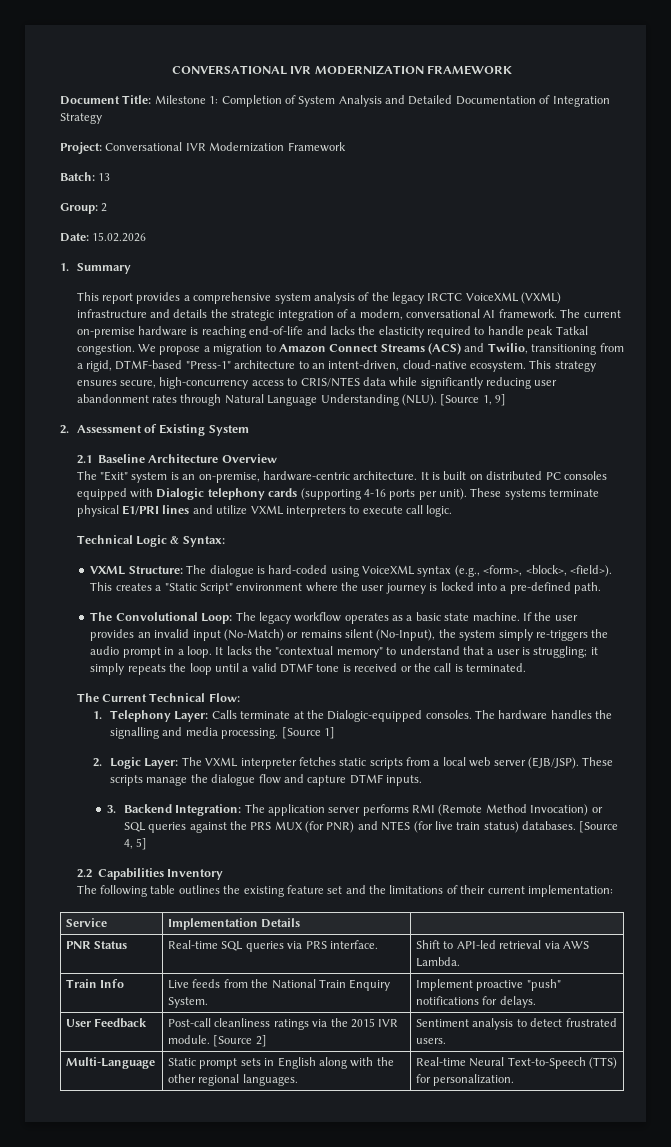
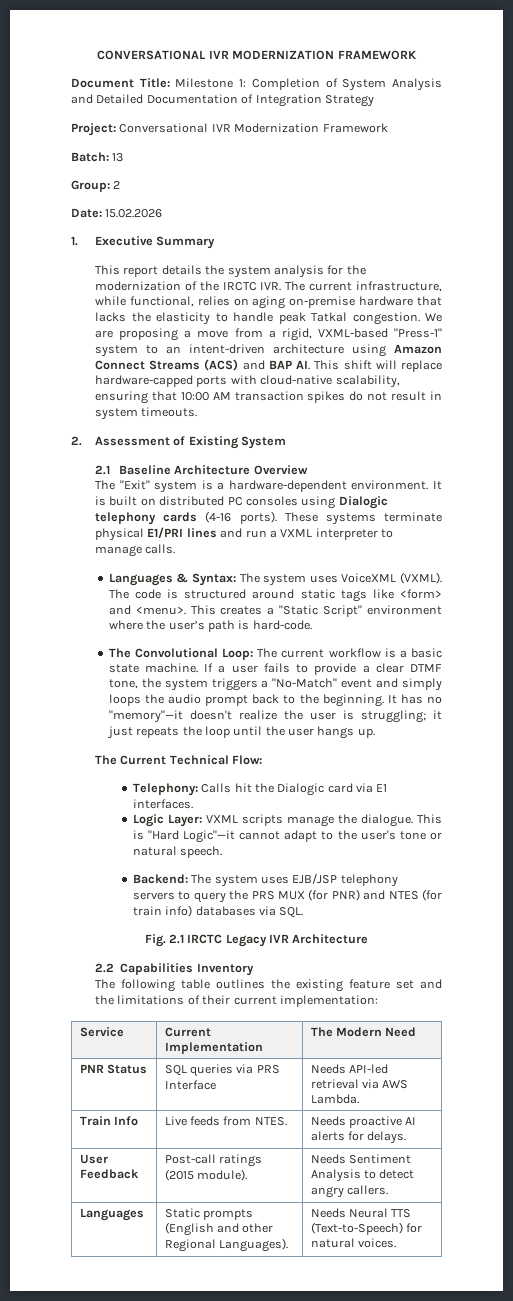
(69, 267) none -> [95,236,154,246] Executive
[136,292,562,304] [76,309,621,321] [76,326,327,338] provides a comprehensive system analysis of the legacy IRCTC VoiceXML (VXML) infrastructure and details the strategic integration of a modern, conversational AI framework. The current on-premise hardware is reaching end-of-life and -> [161,265,366,278] [95,281,442,292] [95,296,442,309] details the system analysis for the modernization of the IRCTC IVR. The current infrastructure, while functional, relies on aging on-premise hardware that
[427,326,472,338] required -> (211, 318) none
[159,344,276,355] propose a migration to -> [95,328,442,341] [95,344,387,357] are proposing a move from a rigid, VXML-based "Press-1" system to an intent-driven architecture using
[487,343,624,355] [76,360,596,372] [76,377,558,389] [76,394,507,406] Twilio, transitioning from a rigid, DTMF-based "Press-1" architecture to an intent-driven, cloud-native ecosystem. This strategy ensures secure, high-concurrency access to CRIS/NTES data while significantly reducing user abandonment rates through Natural Language Understanding (NLU). [Source 1, 9] -> [268,360,443,372] [95,375,400,388] [95,391,442,404] [95,407,198,420] BAP AI. This shift will replace hardware-capped ports with cloud-native scalability, ensuring that 10:00 AM transaction spikes do not result in system timeouts.
[182,471,418,483] an on-premise, hardware-centric architecture. -> [217,480,429,492] a hardware-dependent environment.
[76,488,154,500] equipped with -> [301,496,336,509] using
[300,488,468,500] (supporting 4-16 ports per unit). -> [205,511,277,524] (4-16 ports).
[216,505,453,517] [76,535,225,547] [90,565,612,577] utilize VXML interpreters to execute call logic. // Technical Logic & Syntax: // VXML Structure: The dialogue is hard-coded using VoiceXML syntax (e.g., <form>, <block>, <field>). -> [245,528,394,540] [95,544,176,557] [108,572,442,586] [108,589,442,602] [108,605,186,615] run a VXML interpreter to manage calls. // Languages & Syntax: The system uses VoiceXML (VXML). The code is structured around static tags like <form> and <menu>.
[361,582,602,594] user journey is locked into a pre-defined path. -> [168,620,312,632] user’s path is hard-code.
[258,612,404,624] legacy workflow operates as -> [281,648,396,658] current workflow is
[534,612,578,621] [90,629,609,641] [90,646,494,658] the user provides an invalid input (No-Match) or remains silent (No-Input), the system simply re-triggers the audio prompt in a loop. It lacks the "contextual memory" to understand that a -> [218,663,442,675] [108,678,442,691] [108,694,443,707] [108,710,303,723] a user fails to provide a clear DTMF tone, the system triggers a "No-Match" event and simply loops the audio prompt back to the beginning. It has no "memory"—it doesn't realize the
[90,663,125,675] simply -> [106,726,133,739] just
[242,663,527,673] [76,693,240,702] [93,710,613,722] [110,727,335,739] [93,757,614,769] [110,774,423,786] [107,804,603,816] [123,822,227,833] a valid DTMF tone is received or the call is terminated. // The Current Technical Flow: // 1. Telephony Layer: Calls terminate at the Dialogic-equipped consoles. The hardware handles the signalling and media processing. [Source 1] // 2. Logic Layer: The VXML interpreter fetches static scripts from a local web server (EJB/JSP). These scripts manage the dialogue flow and capture DTMF inputs. // 3. Backend Integration: The application server performs RMI (Remote Method Invocation) or SQL queries against -> [265,726,375,739] [95,755,263,765] [132,783,388,796] [132,799,193,809] [132,814,442,827] [132,830,442,843] [132,846,223,858] [132,873,398,887] [132,891,226,903] the user hangs up. // The Current Technical Flow: // Telephony: Calls hit the Dialogic card via E1 interfaces. // Logic Layer: VXML scripts manage the dialogue. This is "Hard Logic"—it cannot adapt to the user's tone or natural speech. // Backend: The system uses EJB/JSP telephony servers to query
[434,821,619,833] [123,838,148,850] live train status) databases. [Source 4, 5] -> [132,905,304,918] [144,934,369,947] train info) databases via SQL. // Fig. 2.1 IRCTC Legacy IVR Architecture
(108, 922) none -> [164,1027,211,1037] Current
[261,918,301,928] Details | -> [310,1027,417,1037] | The Modern Need
[168,940,219,949] Real-time -> (148, 1069) none
[329,940,378,949] [416,940,454,949] interface. | Shift to -> [164,1080,216,1090] [310,1064,346,1074] Interface | Needs
[251,979,391,991] [168,997,209,1008] [416,979,561,991] [416,996,480,1005] the National Train Enquiry System. | Implement proactive "push" notifications -> [254,1117,287,1126] [310,1116,417,1128] [310,1131,345,1141] NTES. | Needs proactive AI alerts
[214,1018,399,1030] [168,1035,267,1047] [416,1018,617,1030] [416,1038,447,1044] [66,1057,156,1069] [168,1057,394,1069] [168,1074,298,1086] [416,1057,618,1069] [416,1074,515,1086] cleanliness ratings via the 2015 IVR module. [Source 2] | Sentiment analysis to detect frustrated users. // Multi-Language | Static prompt sets in English along with the other regional languages. | Real-time Neural Text-to-Speech (TTS) for personalization. -> [219,1154,263,1167] [164,1169,248,1181] [310,1154,412,1164] [310,1169,415,1182] [310,1185,389,1198] [79,1208,144,1221] [164,1208,254,1220] [164,1222,274,1236] [164,1238,289,1252] [310,1208,412,1218] [310,1222,423,1235] [310,1238,397,1248] ratings (2015 module). | Needs Sentiment Analysis to detect angry callers. // Languages | Static prompts (English and other Regional Languages). | Needs Neural TTS (Text-to-Speech) for natural voices.

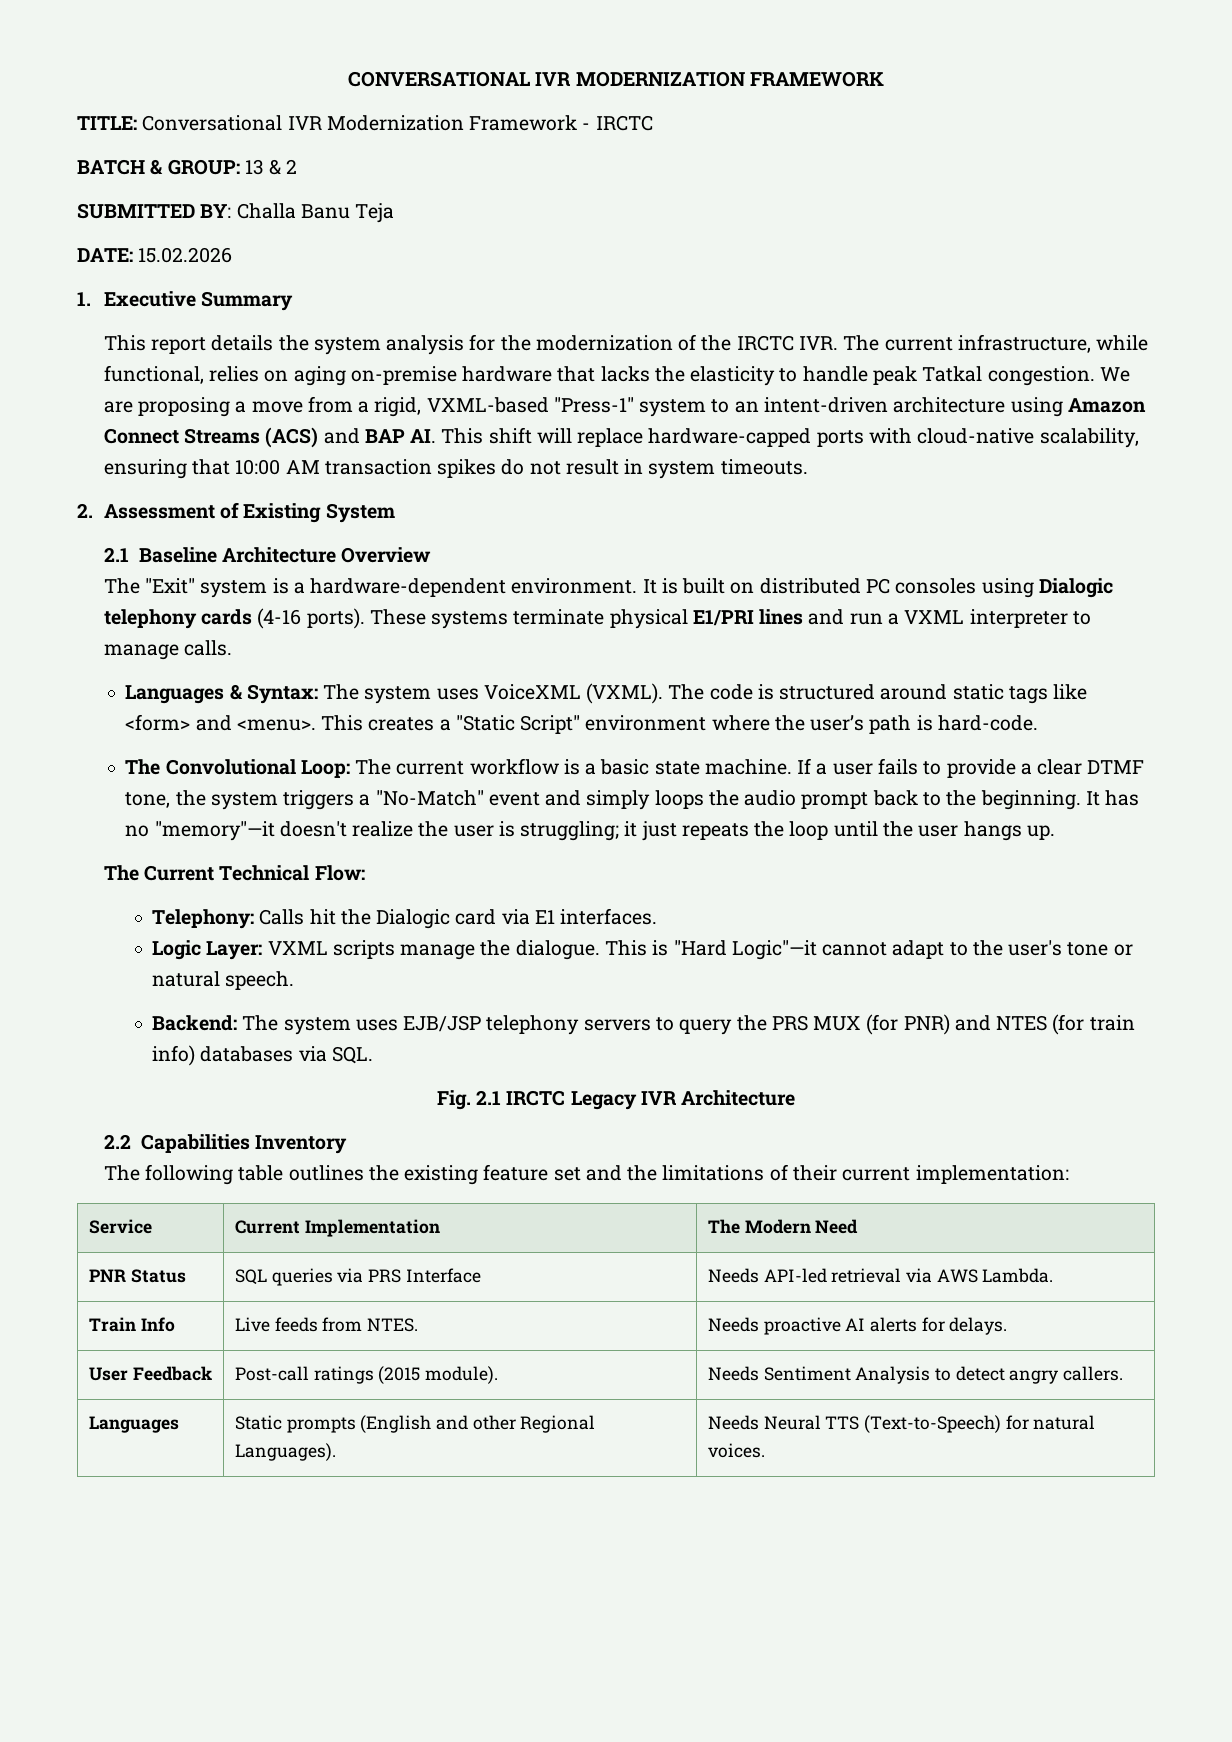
[71,78,442,91] [71,94,374,107] [71,123,116,136] Document Title: Milestone 1: Completion of System Analysis and Detailed Documentation of Integration Strategy // Project: -> [77,116,137,130] TITLE:
[71,152,109,162] // Batch: -> [582,115,653,131] [77,159,240,175] - IRCTC // BATCH & GROUP:
[71,180,110,192] // Group: -> [269,159,282,175] &
[71,208,102,218] Date: -> [77,203,395,223] [77,248,133,262] SUBMITTED BY: Challa Banu Teja // DATE:

